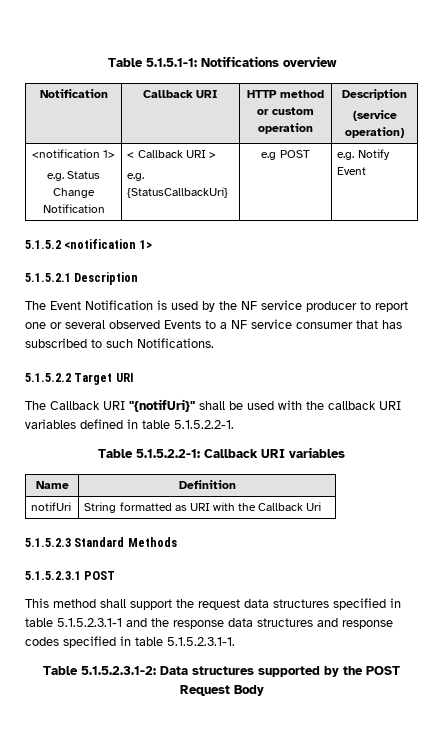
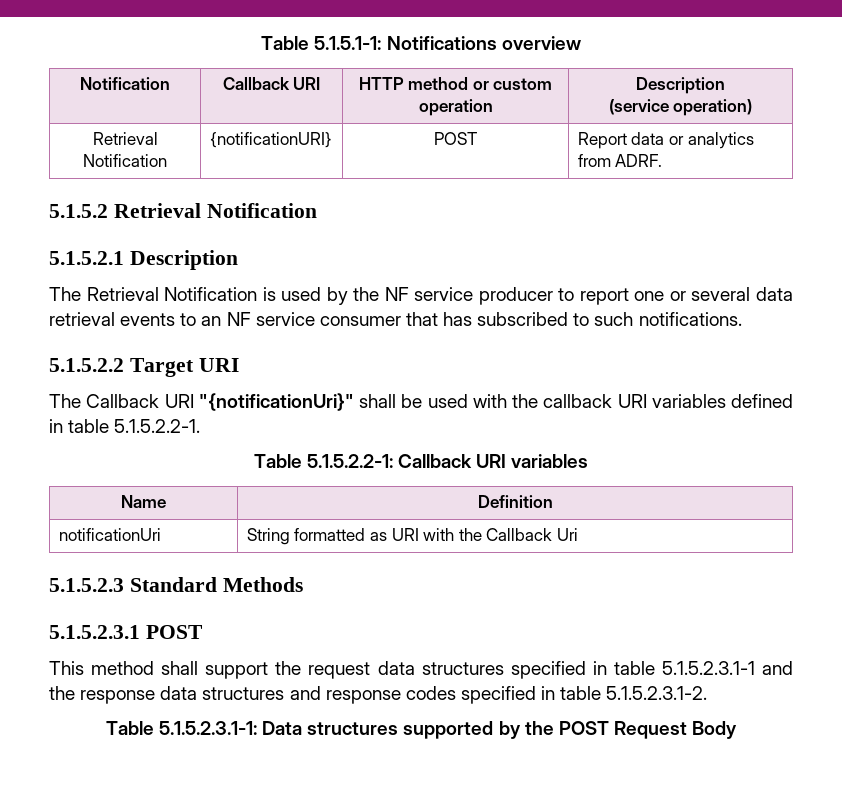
[31,149,116,158] [46,171,101,181] [53,188,95,198] [42,204,105,213] [127,150,216,158] [127,173,145,181] [127,187,229,198] [261,150,310,160] [337,149,390,160] [337,167,367,175] <notification 1> // e.g. Status Change Notification | < Callback URI > // e.g. {StatusCallbackUri} | e.g POST | e.g. Notify Event -> [92,132,158,145] [83,154,167,167] [209,132,332,148] [434,132,477,145] [577,132,754,149] [577,154,663,167] Retrieval Notification | {notificationURI} | POST | Report data or analytics from ADRF.
[64,239,152,249] <notification 1> -> [113,203,317,218] Retrieval Notification
[50,301,81,310] Event -> [86,287,159,301] Retrieval
[109,320,227,329] observed Events to a -> [755,287,793,301] [49,312,222,326] data retrieval events to an
[137,338,214,348] Notifications. -> [638,312,742,326] notifications.
[129,399,195,412] "{notifUri}" -> [198,393,354,411] "{notificationUri}"
[31,502,72,511] notifUri -> [58,528,161,541] notificationUri
[167,637,235,646] [43,666,156,675] 5.1.5.2.3.1-1. // Table 5.1.5.2.3.1-2: -> [606,686,708,700] [105,721,258,735] 5.1.5.2.3.1-2. // Table 5.1.5.2.3.1-1:

